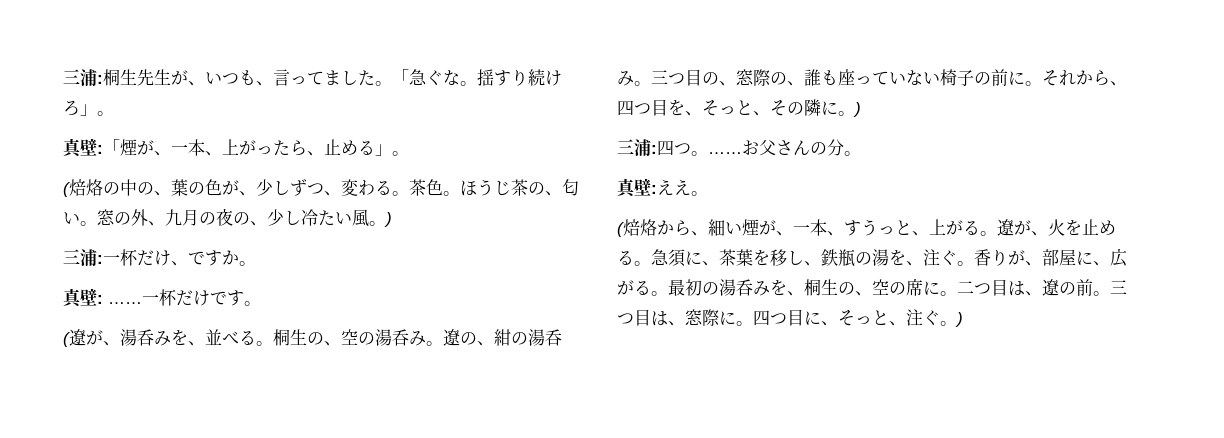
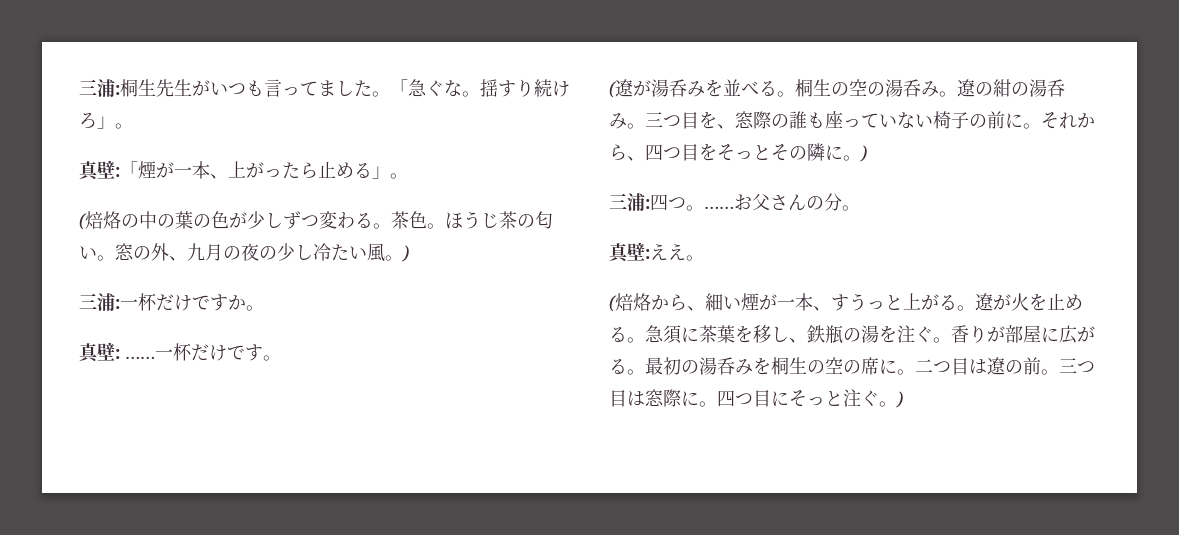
[188,70,273,86] 、いつも、 -> [210,80,264,97] いつも
[154,151,171,156] 、 -> (174, 170) none
[307,151,324,156] 、 -> (318, 170) none
[154,191,171,196] 、 -> (175, 221) none
[239,191,256,196] 、 -> (247, 220) none
[324,191,341,196] 、 -> (319, 221) none
[545,191,562,196] 、 -> (535, 221) none
[250,221,267,226] 、 -> (277, 253) none
[171,261,188,266] 、 -> (192, 302) none
[103,329,205,346] 、湯呑みを、 -> [651,79,723,97] 湯呑みを
[324,341,341,346] 、 -> (849, 89) none
[477,341,494,346] 、 -> (993, 89) none
[702,72,719,85] の -> [699,111,717,129] を
[787,81,804,86] 、 -> (789, 121) none
[685,100,770,116] 、そっと、 -> [717,144,771,161] そっと
[776,231,793,236] 、 -> (777, 302) none
[912,231,929,236] 、 -> (903, 302) none
[1031,231,1048,236] 、 -> (1011, 302) none
[702,261,719,266] 、 -> (699, 334) none
[906,261,923,266] 、 -> (897, 334) none
[1025,249,1110,266] 、部屋に、 -> [1005,325,1059,343] 部屋に
[787,279,872,296] 、桐生の、 -> [771,357,825,375] 桐生の
[1025,291,1042,296] 、 -> (987, 366) none
[668,321,685,326] 、 -> (645, 398) none
[821,310,906,326] 、そっと、 -> [789,390,843,407] そっと

